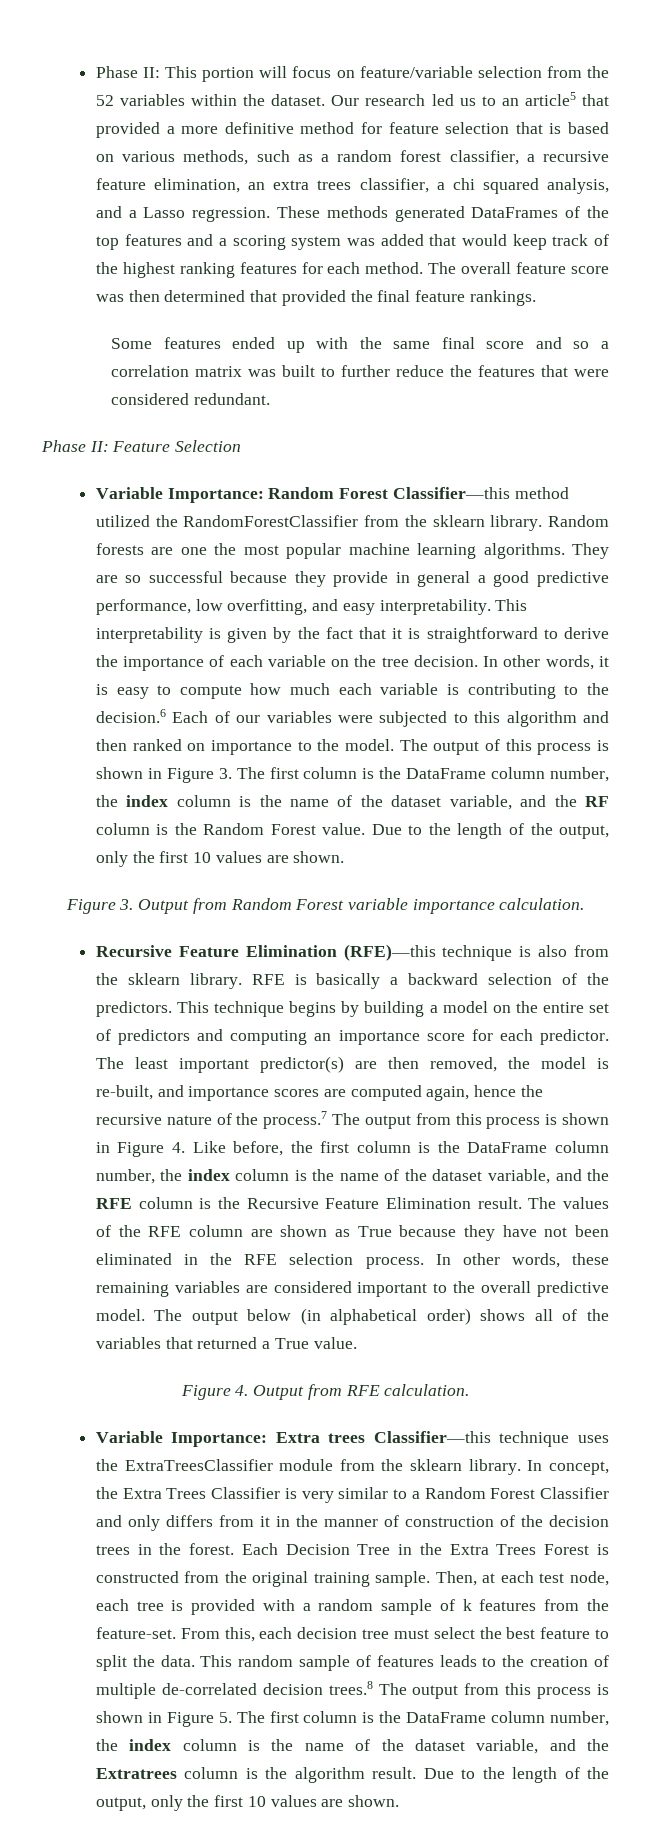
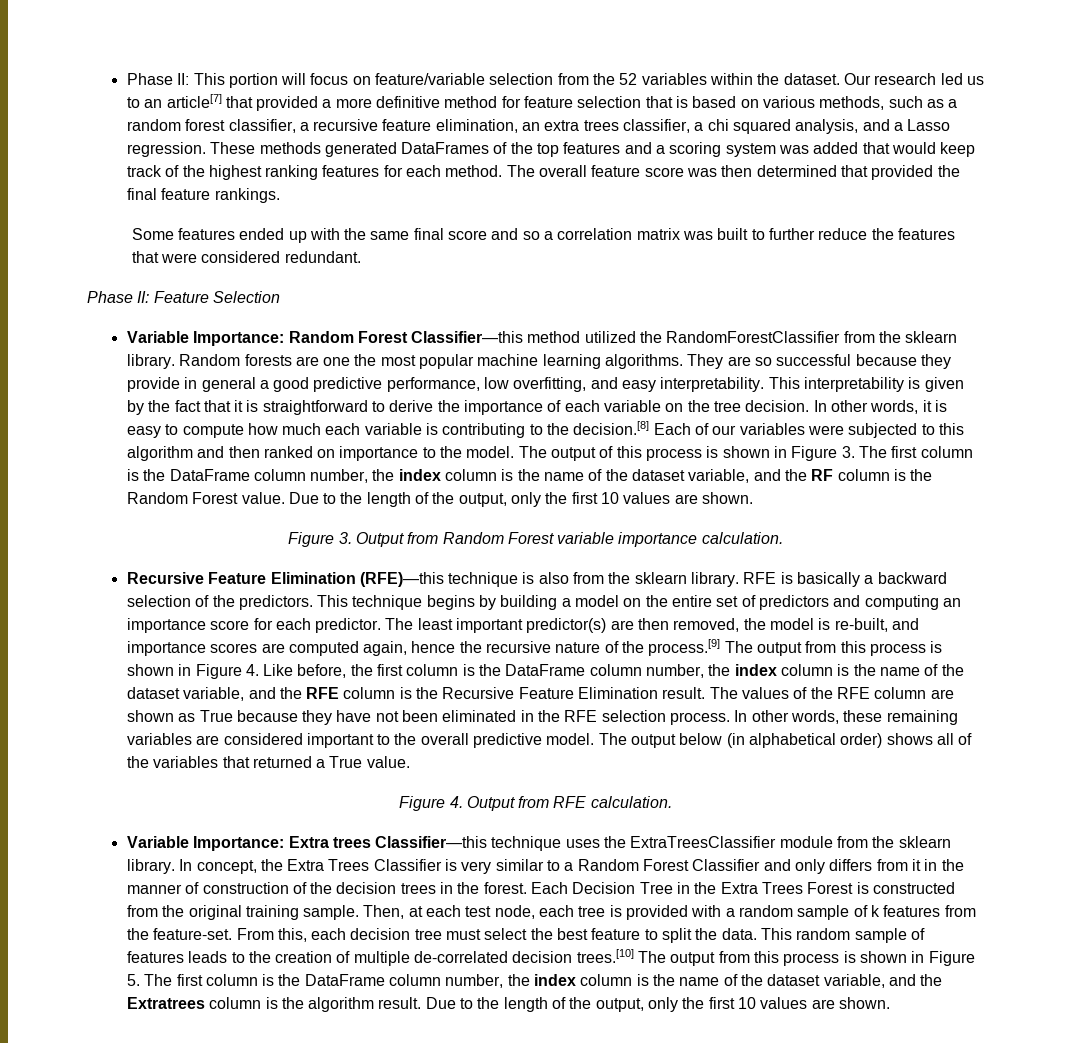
[524,92,576,106] article5 -> [166,94,222,108] article[7]
[95,709,166,723] decision.6 -> [573,421,650,435] decision.[8]
[263,1111,328,1129] process.7 -> [648,639,721,656] process.[9]
[328,1681,373,1695] trees.8 -> [576,949,634,963] trees.[10]

